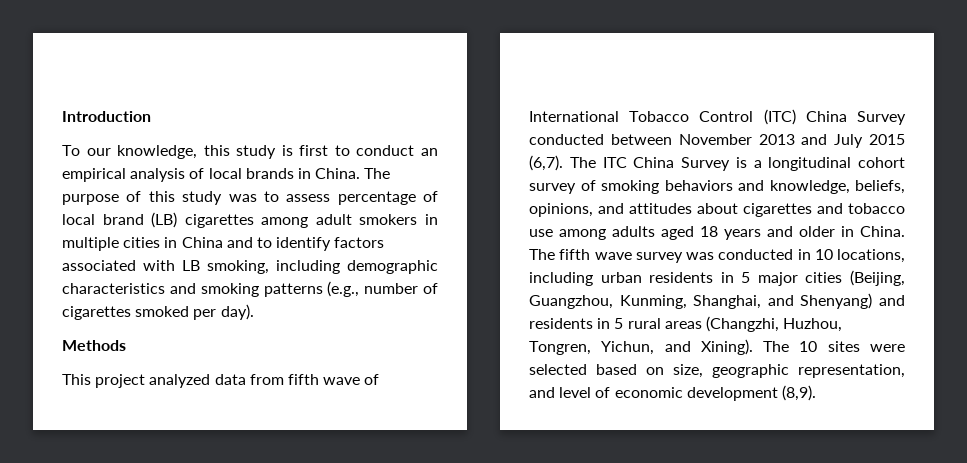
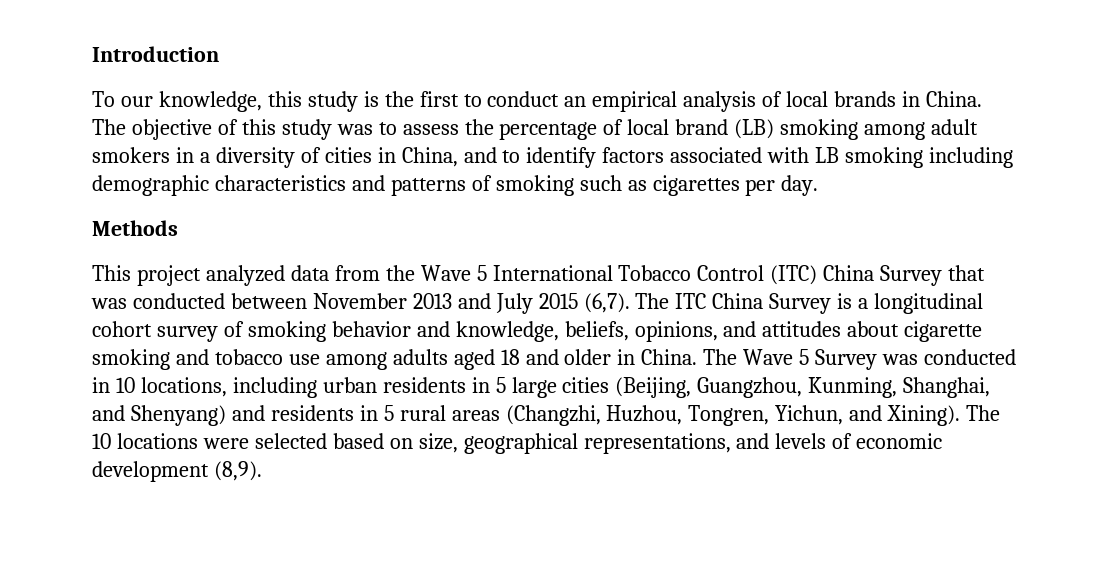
(293, 150) none -> [384,91,414,107] the
[62,194,119,205] purpose -> [131,119,212,140] objective
(331, 198) none -> [464,119,494,135] the
[184,214,254,228] cigarettes -> [780,119,859,140] smoking
[62,237,119,251] multiple -> [199,147,321,168] a diversity of
[181,237,223,248] China -> [401,147,458,167] China,
[207,260,269,274] smoking, -> [845,147,924,168] smoking
[200,281,438,297] [62,304,254,320] smoking patterns (e.g., number of cigarettes smoked per day). -> [390,175,819,196] patterns of smoking such as cigarettes per day.
[287,374,380,385] fifth wave of -> [385,265,487,281] the Wave 5
(906, 118) none -> [948,265,986,281] [91,298,127,309] that was
[664,180,733,191] behaviors -> [331,321,411,337] behavior
[743,203,812,217] cigarettes -> [904,321,983,342] [92,349,170,370] cigarette smoking
[724,229,761,240] years -> (520, 357) none
[559,249,683,263] fifth wave survey -> [743,349,878,370] Wave 5 Survey
[757,272,798,286] major -> [511,377,557,398] large
[827,341,860,352] sites -> [116,433,198,449] locations
[712,364,905,378] [529,387,592,398] geographic representation, and level -> [463,433,827,454] geographical representations, and levels

